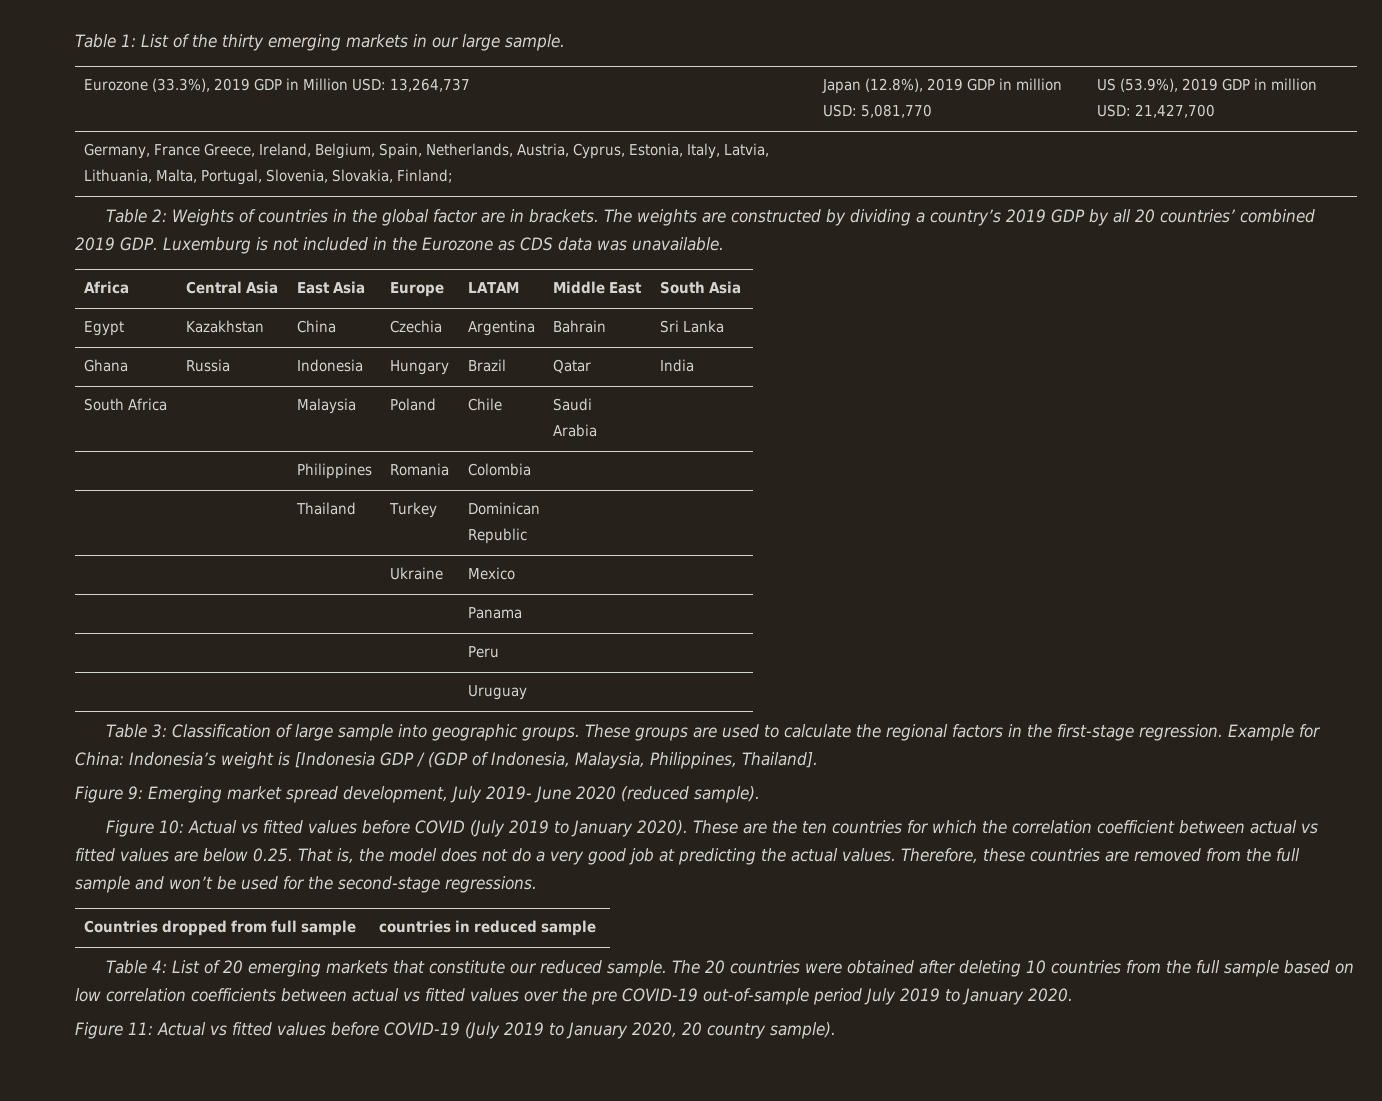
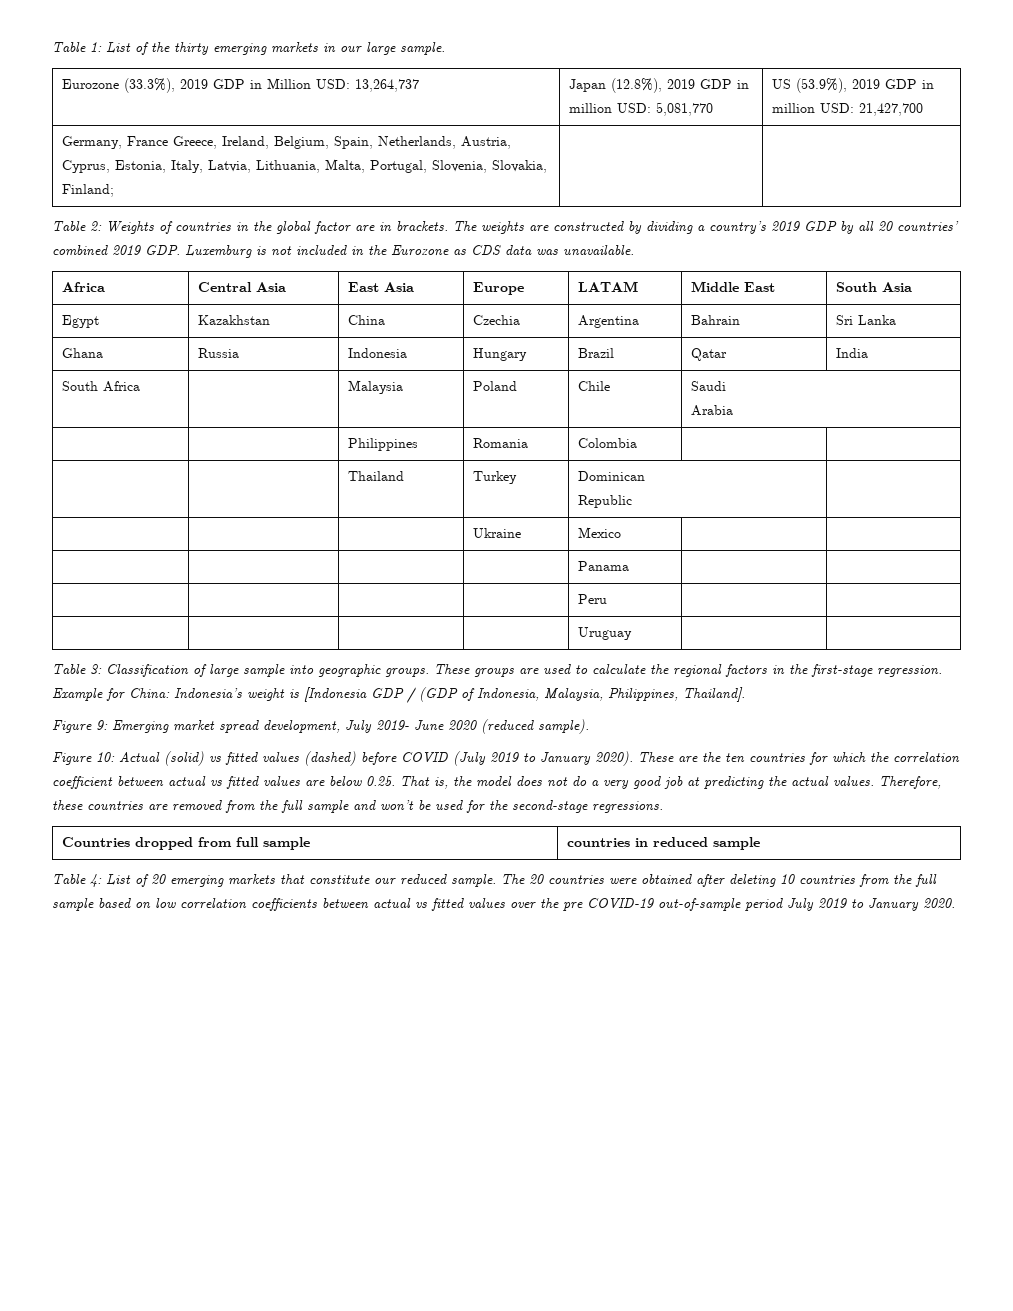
[241,820,358,834] vs fitted values -> [164,751,356,766] (solid) vs fitted values (dashed)
[75,1022,836,1039] // Figure 11: Actual vs fitted values before COVID-19 (July 2019 to January 2020, 20 country sample). -> (955, 903) none

